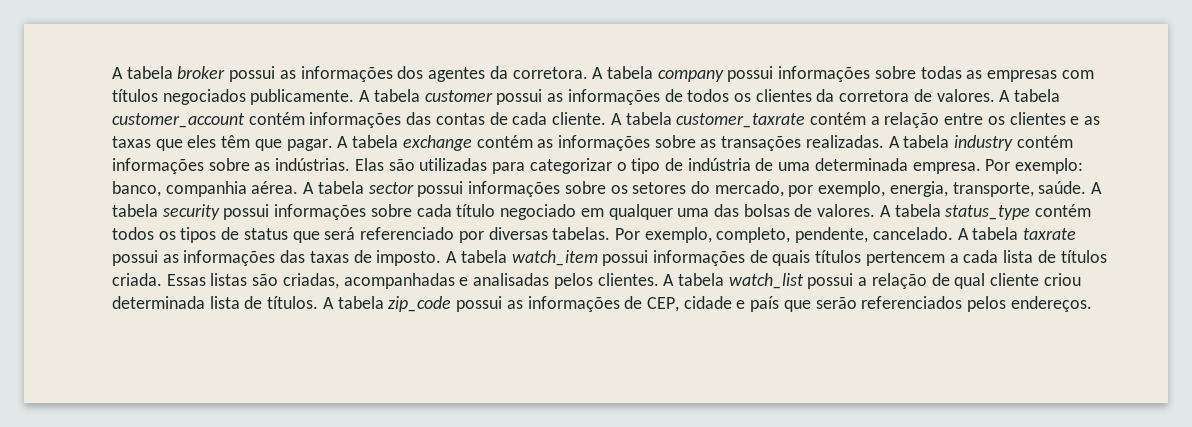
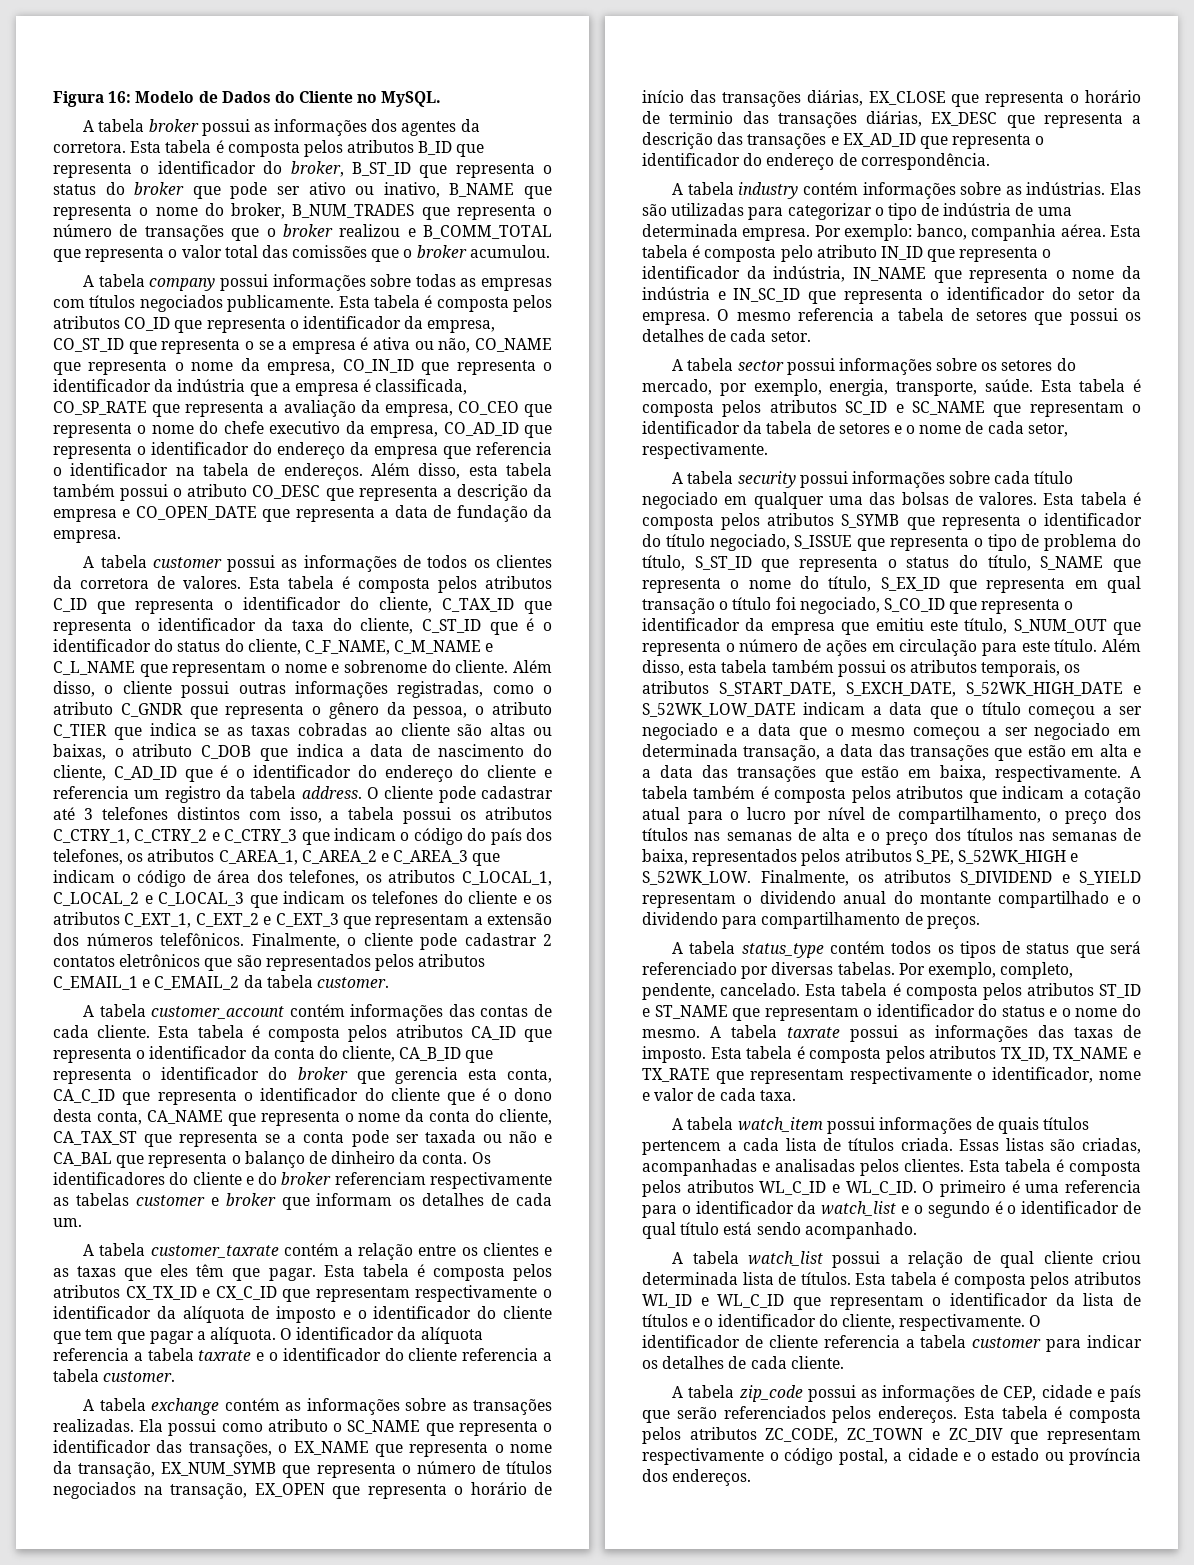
(112, 73) none -> [53,91,442,107] Figura 16: Modelo de Dados do Cliente no MySQL. //
(588, 73) none -> [130,140,485,157] [53,161,552,178] [53,182,552,199] [53,203,552,220] [53,224,552,241] [53,245,550,262] Esta tabela é composta pelos atributos B_ID que representa o identificador do broker, B_ST_ID que representa o status do broker que pode ser ativo ou inativo, B_NAME que representa o nome do broker, B_NUM_TRADES que representa o número de transações que o broker realizou e B_COMM_TOTAL que representa o valor total das comissões que o broker acumulou. //
(355, 97) none -> [338,295,552,312] [53,316,496,333] [53,337,552,354] [53,358,552,375] [53,379,468,396] [53,400,552,417] [53,421,552,438] [53,442,552,459] [53,463,552,480] [53,484,552,501] [53,505,552,522] [53,530,121,543] Esta tabela é composta pelos atributos CO_ID que representa o identificador da empresa, CO_ST_ID que representa o se a empresa é ativa ou não, CO_NAME que representa o nome da empresa, CO_IN_ID que representa o identificador da indústria que a empresa é classificada, CO_SP_RATE que representa a avaliação da empresa, CO_CEO que representa o nome do chefe executivo da empresa, CO_AD_ID que representa o identificador do endereço da empresa que referencia o identificador na tabela de endereços. Além disso, esta tabela também possui o atributo CO_DESC que representa a descrição da empresa e CO_OPEN_DATE que representa a data de fundação da empresa. //
(995, 95) none -> [249,576,552,593] [53,597,552,614] [53,618,552,635] [53,639,494,655] [53,660,552,677] [53,681,552,698] [53,702,552,719] [53,723,552,740] [53,744,552,761] [53,765,552,782] [53,786,553,803] [53,807,552,824] [53,828,552,845] [53,849,501,866] [53,870,552,887] [53,891,552,908] [53,912,552,929] [53,933,552,950] [53,954,486,971] [53,975,389,990] Esta tabela é composta pelos atributos C_ID que representa o identificador do cliente, C_TAX_ID que representa o identificador da taxa do cliente, C_ST_ID que é o identificador do status do cliente, C_F_NAME, C_M_NAME e C_L_NAME que representam o nome e sobrenome do cliente. Além disso, o cliente possui outras informações registradas, como o atributo C_GNDR que representa o gênero da pessoa, o atributo C_TIER que indica se as taxas cobradas ao cliente são altas ou baixas, o atributo C_DOB que indica a data de nascimento do cliente, C_AD_ID que é o identificador do endereço do cliente e referencia um registro da tabela address. O cliente pode cadastrar até 3 telefones distintos com isso, a tabela possui os atributos C_CTRY_1, C_CTRY_2 e C_CTRY_3 que indicam o código do país dos telefones, os atributos C_AREA_1, C_AREA_2 e C_AREA_3 que indicam o código de área dos telefones, os atributos C_LOCAL_1, C_LOCAL_2 e C_LOCAL_3 que indicam os telefones do cliente e os atributos C_EXT_1, C_EXT_2 e C_EXT_3 que representam a extensão dos números telefônicos. Finalmente, o cliente pode cadastrar 2 contatos eletrônicos que são representados pelos atributos C_EMAIL_1 e C_EMAIL_2 da tabela customer. //
(607, 118) none -> [158,1025,552,1042] [53,1046,494,1063] [53,1067,552,1084] [53,1088,553,1105] [53,1109,552,1126] [53,1130,552,1147] [53,1151,491,1168] [53,1172,552,1189] [53,1193,552,1210] [53,1218,82,1227] Esta tabela é composta pelos atributos CA_ID que representa o identificador da conta do cliente, CA_B_ID que representa o identificador do broker que gerencia esta conta, CA_C_ID que representa o identificador do cliente que é o dono desta conta, CA_NAME que representa o nome da conta do cliente, CA_TAX_ST que representa se a conta pode ser taxada ou não e CA_BAL que representa o balanço de dinheiro da conta. Os identificadores do cliente e do broker referenciam respectivamente as tabelas customer e broker que informam os detalhes de cada um. //
(333, 145) none -> [323,1264,552,1281] [53,1285,552,1302] [53,1306,552,1323] [53,1327,483,1344] [53,1348,553,1361] [53,1369,176,1382] Esta tabela é composta pelos atributos CX_TX_ID e CX_C_ID que representam respectivamente o identificador da alíquota de imposto e o identificador do cliente que tem que pagar a alíquota. O identificador da alíquota referencia a tabela taxrate e o identificador do cliente referencia a tabela customer. //
(884, 141) none -> [139,1419,552,1436] [53,1440,552,1457] [53,1461,552,1478] [53,1482,552,1499] [642,90,1141,107] [642,111,1141,128] [642,132,1045,149] [642,153,990,170] Ela possui como atributo o SC_NAME que representa o identificador das transações, o EX_NAME que representa o nome da transação, EX_NUM_SYMB que representa o número de títulos negociados na transação, EX_OPEN que representa o horário de início das transações diárias, EX_CLOSE que representa o horário de terminio das transações diárias, EX_DESC que representa a descrição das transações e EX_AD_ID que representa o identificador do endereço de correspondência. //
(299, 187) none -> [1110,225,1141,237] [642,245,1052,262] [642,266,1141,283] [642,287,1141,304] [642,308,1141,325] [642,329,811,342] Esta tabela é composta pelo atributo IN_ID que representa o identificador da indústria, IN_NAME que representa o nome da indústria e IN_SC_ID que representa o identificador do setor da empresa. O mesmo referencia a tabela de setores que possui os detalhes de cada setor. //
(1087, 187) none -> [1040,379,1141,392] [642,400,1141,417] [642,421,1068,437] [642,442,768,459] Esta tabela é composta pelos atributos SC_ID e SC_NAME que representam o identificador da tabela de setores e o nome de cada setor, respectivamente. //
(876, 210) none -> [1043,492,1141,505] [642,513,1142,530] [642,534,1141,551] [642,555,1141,572] [642,576,1141,593] [642,597,1074,614] [642,618,1141,635] [642,639,1141,656] [642,660,1081,677] [642,681,1141,697] [642,702,1142,719] [642,723,1141,740] [642,744,1141,761] [642,765,1141,782] [642,786,1141,803] [642,807,1141,824] [642,828,1141,845] [642,849,1079,866] [642,870,1141,886] [642,891,1141,908] [642,912,980,929] Esta tabela é composta pelos atributos S_SYMB que representa o identificador do título negociado, S_ISSUE que representa o tipo de problema do título, S_ST_ID que representa o status do título, S_NAME que representa o nome do título, S_EX_ID que representa em qual transação o título foi negociado, S_CO_ID que representa o identificador da empresa que emitiu este título, S_NUM_OUT que representa o número de ações em circulação para este título. Além disso, esta tabela também possui os atributos temporais, os atributos S_START_DATE, S_EXCH_DATE, S_52WK_HIGH_DATE e S_52WK_LOW_DATE indicam a data que o título começou a ser negociado e a data que o mesmo começou a ser negociado em determinada transação, a data das transações que estão em alta e a data das transações que estão em baixa, respectivamente. A tabela também é composta pelos atributos que indicam a cotação atual para o lucro por nível de compartilhamento, o preço dos títulos nas semanas de alta e o preço dos títulos nas semanas de baixa, representados pelos atributos S_PE, S_52WK_HIGH e S_52WK_LOW. Finalmente, os atributos S_DIVIDEND e S_YIELD representam o dividendo anual do montante compartilhado e o dividendo para compartilhamento de preços. //
(953, 233) none -> [805,983,1141,1000] [642,1004,1141,1021] [642,1029,700,1038] Esta tabela é composta pelos atributos ST_ID e ST_NAME que representam o identificador do status e o nome do mesmo.
(442, 258) none -> [710,1046,1141,1063] [642,1067,1141,1084] [642,1088,796,1101] Esta tabela é composta pelos atributos TX_ID, TX_NAME e TX_RATE que representam respectivamente o identificador, nome e valor de cada taxa. //
(659, 279) none -> [969,1159,1141,1176] [642,1180,1141,1197] [642,1201,1141,1218] [642,1222,917,1239] Esta tabela é composta pelos atributos WL_C_ID e WL_C_ID. O primeiro é uma referencia para o identificador da watch_list e o segundo é o identificador de qual título está sendo acompanhado. //
(319, 302) none -> [855,1272,1141,1289] [642,1293,1141,1310] [642,1314,1042,1331] [642,1335,1142,1352] [642,1356,844,1369] Esta tabela é composta pelos atributos WL_ID e WL_C_ID que representam o identificador da lista de títulos e o identificador do cliente, respectivamente. O identificador de cliente referencia a tabela customer para indicar os detalhes de cada cliente. //
(1092, 304) none -> [963,1406,1141,1423] [642,1427,1141,1444] [642,1448,1141,1465] [642,1469,752,1486] Esta tabela é composta pelos atributos ZC_CODE, ZC_TOWN e ZC_DIV que representam respectivamente o código postal, a cidade e o estado ou província dos endereços.

